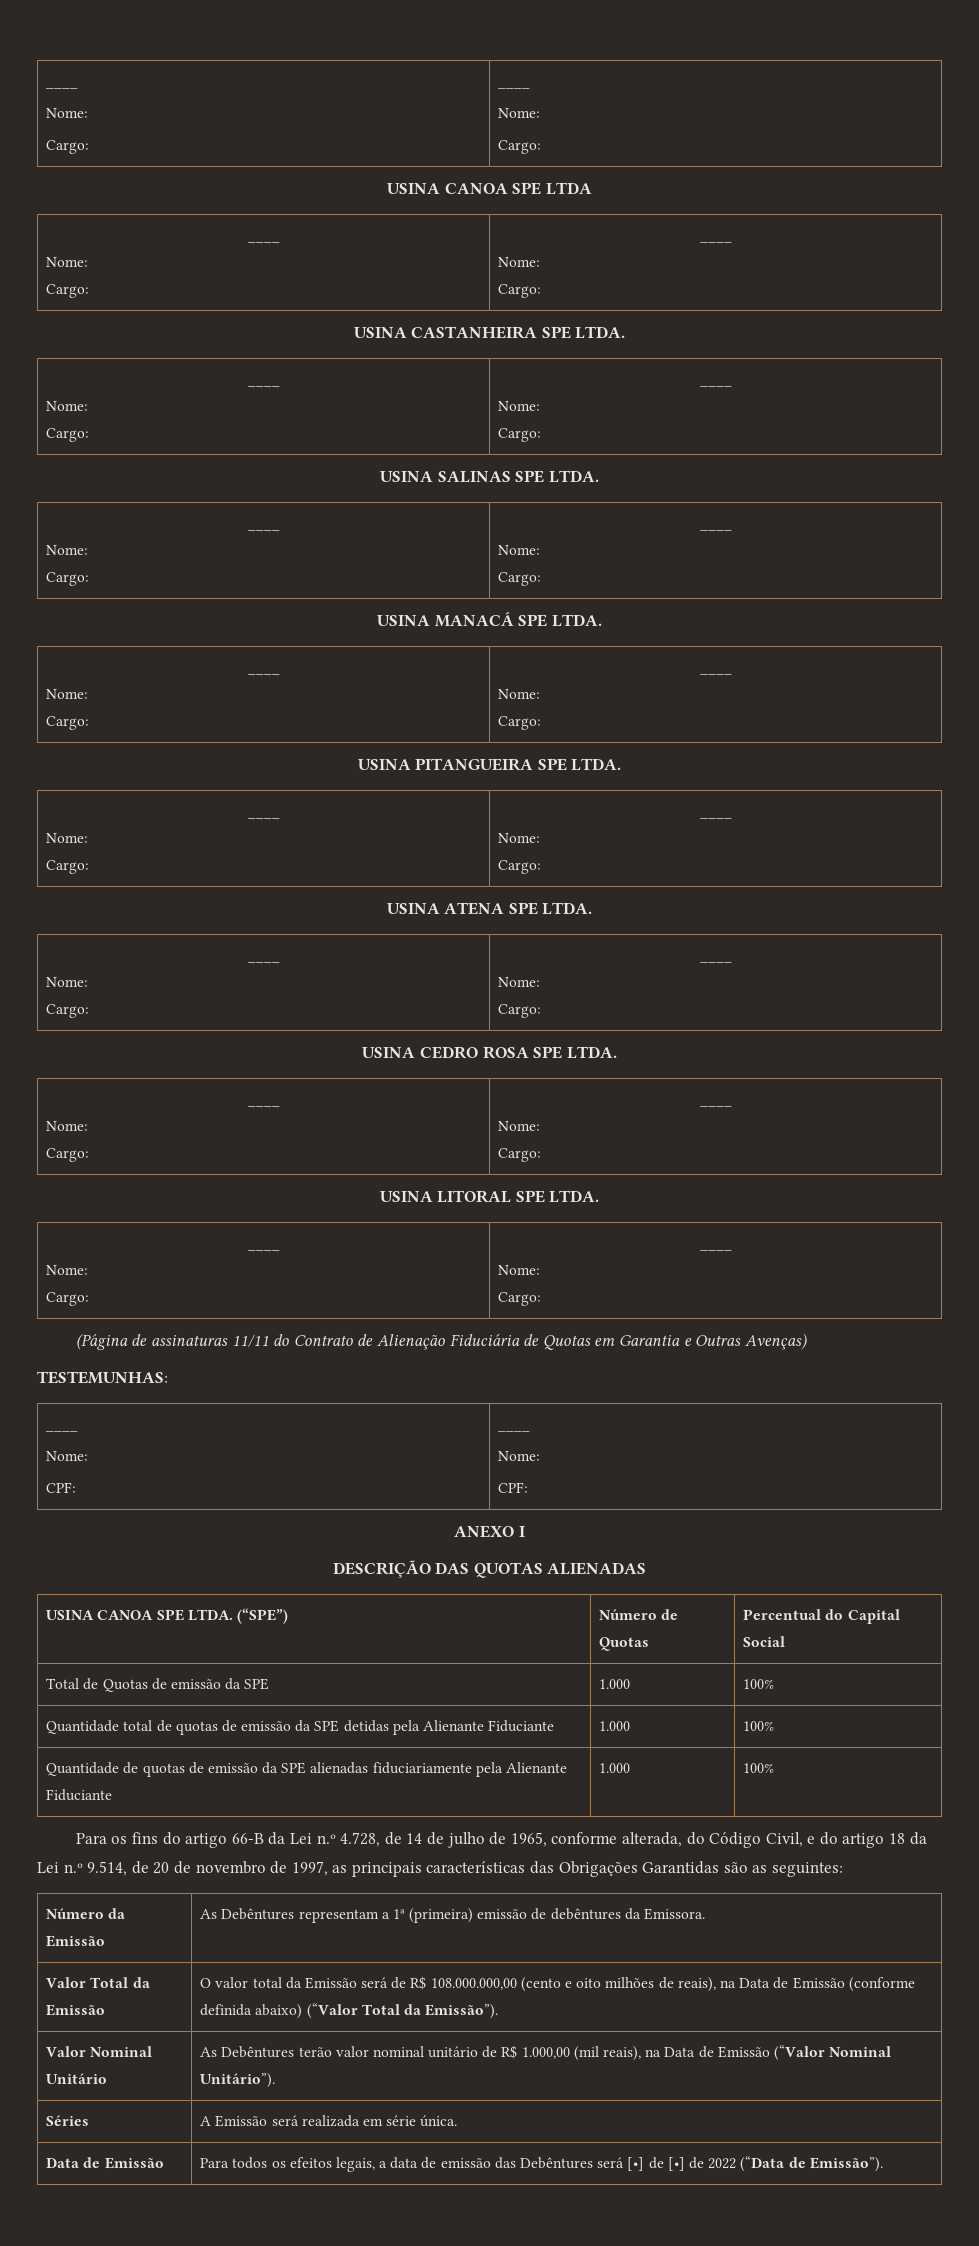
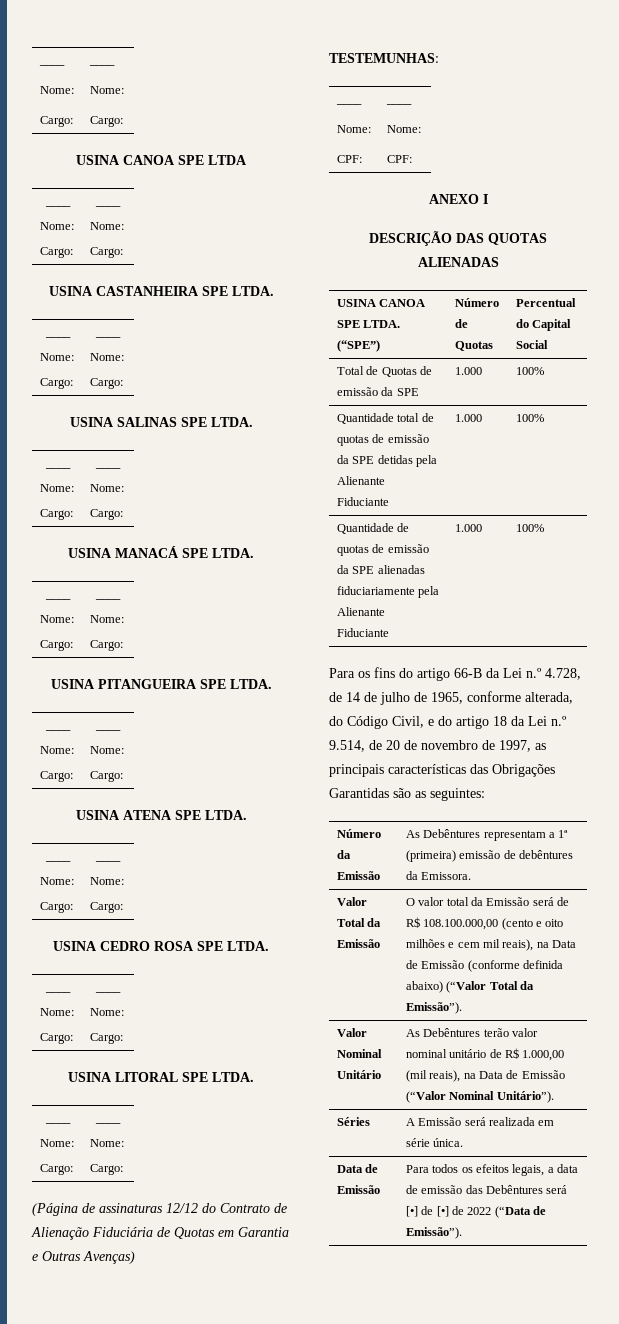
[231,1334,269,1347] 11/11 -> [166,1203,198,1213] 12/12
[430,1978,517,1990] 108.000.000,00 -> [423,919,499,930] 108.100.000,00
[658,1977,674,1989] de -> [448,939,500,948] e cem mil

